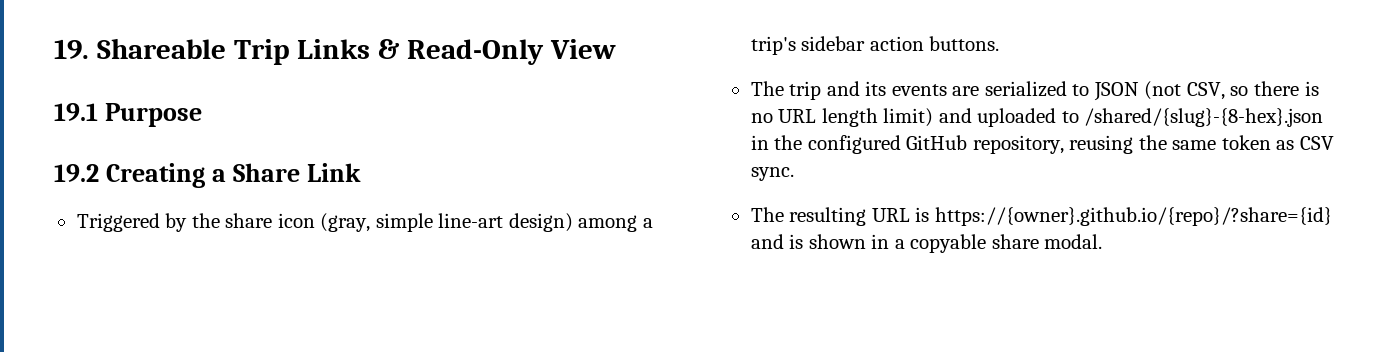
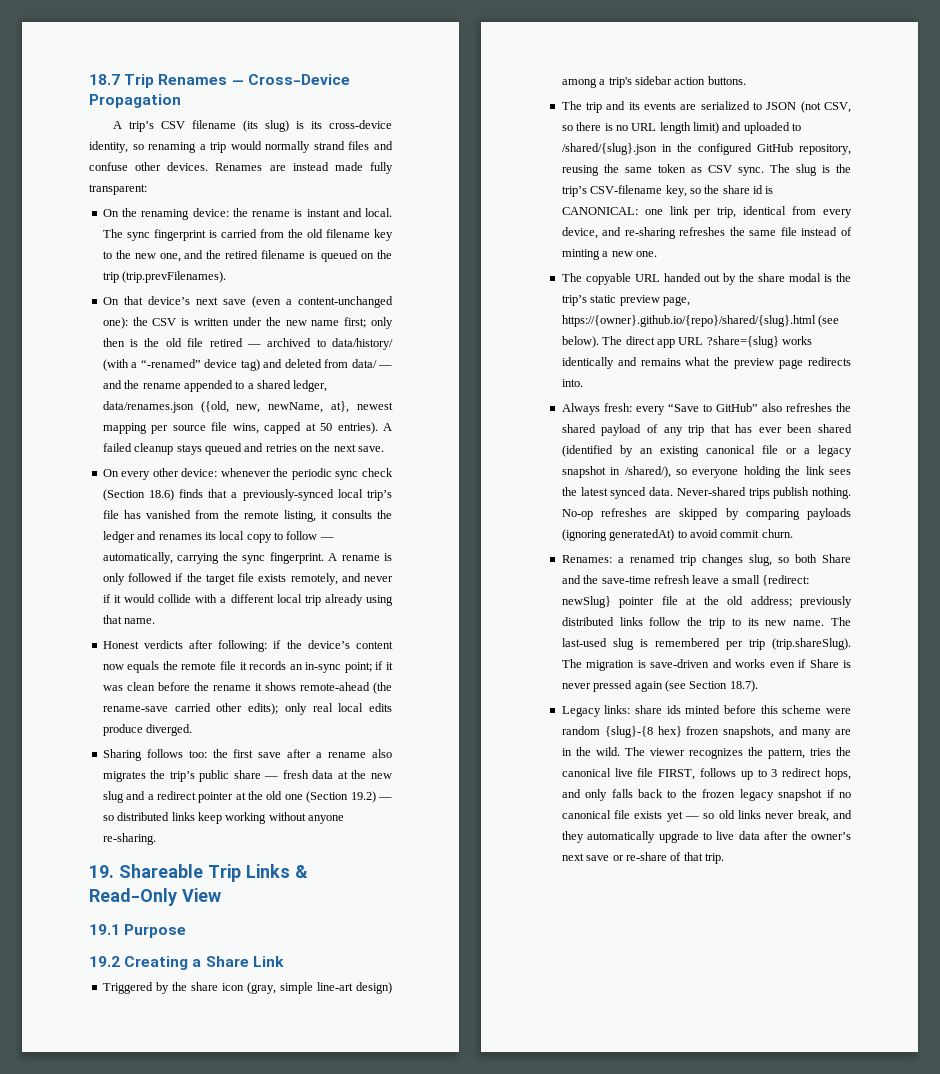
(54, 49) none -> [89,74,350,88] [89,94,181,108] [112,120,392,132] [89,141,393,153] [89,162,393,174] [89,184,147,195] [102,208,392,220] [102,229,393,241] [102,250,393,262] [102,271,227,283] [102,296,393,308] [102,317,393,329] [102,338,393,350] [102,359,393,371] [102,380,328,392] [102,401,393,413] [102,422,393,434] [102,443,385,455] [102,468,393,480] [102,489,392,501] [102,510,392,522] [102,531,334,543] [102,552,393,564] [102,573,393,585] [102,594,393,606] [102,615,156,624] [102,640,393,652] [102,661,393,673] [102,682,392,694] [102,703,392,715] [102,724,193,736] [102,749,392,761] [102,770,392,782] [102,791,392,803] [102,812,344,824] [102,833,156,845] 18.7 Trip Renames — Cross-Device Propagation // A trip’s CSV filename (its slug) is its cross-device identity, so renaming a trip would normally strand files and confuse other devices. Renames are instead made fully transparent: // On the renaming device: the rename is instant and local. The sync fingerprint is carried from the old filename key to the new one, and the retired filename is queued on the trip (trip.prevFilenames). // On that device’s next save (even a content-unchanged one): the CSV is written under the new name first; only then is the old file retired — archived to data/history/ (with a “-renamed” device tag) and deleted from data/ — and the rename appended to a shared ledger, data/renames.json ({old, new, newName, at}, newest mapping per source file wins, capped at 50 entries). A failed cleanup stays queued and retries on the next save. // On every other device: whenever the periodic sync check (Section 18.6) finds that a previously-synced local trip’s file has vanished from the remote listing, it consults the ledger and renames its local copy to follow — automatically, carrying the sync fingerprint. A rename is only followed if the target file exists remotely, and never if it would collide with a different local trip already using that name. // Honest verdicts after following: if the device’s content now equals the remote file it records an in-sync point; if it was clean before the rename it shows remote-ahead (the rename-save carried other edits); only real local edits produce diverged. // Sharing follows too: the first save after a rename also migrates the trip’s public share — fresh data at the new slug and a redirect pointer at the old one (Section 19.2) — so distributed links keep working without anyone re-sharing. //
[1084,108,1324,127] /shared/{slug}-{8-hex}.json -> [561,143,657,155] /shared/{slug}.json
[750,207,1332,226] [750,234,1103,253] // The resulting URL is https://{owner}.github.io/{repo}/?share={id} and is shown in a copyable share modal. -> [769,164,851,176] [561,185,774,197] [561,206,852,218] [561,227,852,239] [561,249,657,260] [561,273,851,285] [561,295,690,306] [561,315,840,327] [561,336,812,348] [561,357,851,369] [561,379,583,387] [561,403,851,415] [561,424,852,436] [561,445,852,457] [561,466,851,478] [561,487,851,499] [561,508,851,520] [561,529,793,541] [561,554,851,566] [561,575,810,586] [561,596,852,608] [561,617,851,629] [561,638,851,650] [561,659,851,671] [561,680,758,692] [561,705,851,717] [561,726,851,738] [561,747,851,759] [561,768,851,780] [561,789,851,801] [561,810,852,822] [561,831,851,843] [561,852,724,864] The slug is the trip’s CSV-filename key, so the share id is CANONICAL: one link per trip, identical from every device, and re-sharing refreshes the same file instead of minting a new one. // The copyable URL handed out by the share modal is the trip’s static preview page, https://{owner}.github.io/{repo}/shared/{slug}.html (see below). The direct app URL ?share={slug} works identically and remains what the preview page redirects into. // Always fresh: every “Save to GitHub” also refreshes the shared payload of any trip that has ever been shared (identified by an existing canonical file or a legacy snapshot in /shared/), so everyone holding the link sees the latest synced data. Never-shared trips publish nothing. No-op refreshes are skipped by comparing payloads (ignoring generatedAt) to avoid commit churn. // Renames: a renamed trip changes slug, so both Share and the save-time refresh leave a small {redirect: newSlug} pointer file at the old address; previously distributed links follow the trip to its new name. The last-used slug is remembered per trip (trip.shareSlug). The migration is save-driven and works even if Share is never pressed again (see Section 18.7). // Legacy links: share ids minted before this scheme were random {slug}-{8 hex} frozen snapshots, and many are in the wild. The viewer recognizes the pattern, tries the canonical live file FIRST, follows up to 3 redirect hops, and only falls back to the frozen legacy snapshot if no canonical file exists yet — so old links never break, and they automatically upgrade to live data after the owner’s next save or re-share of that trip.

